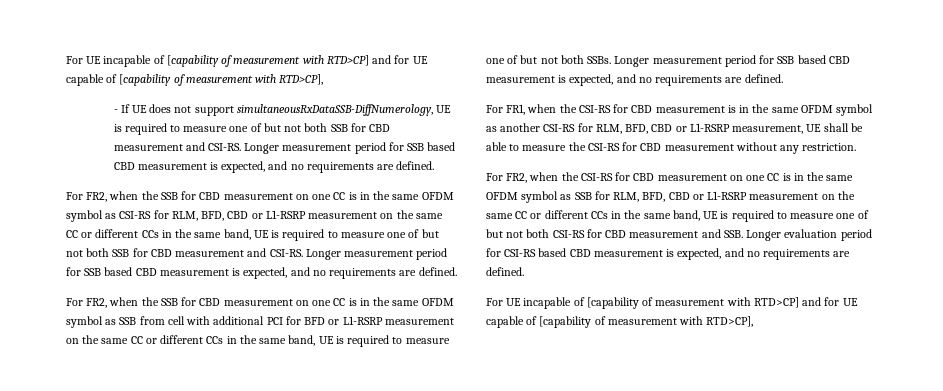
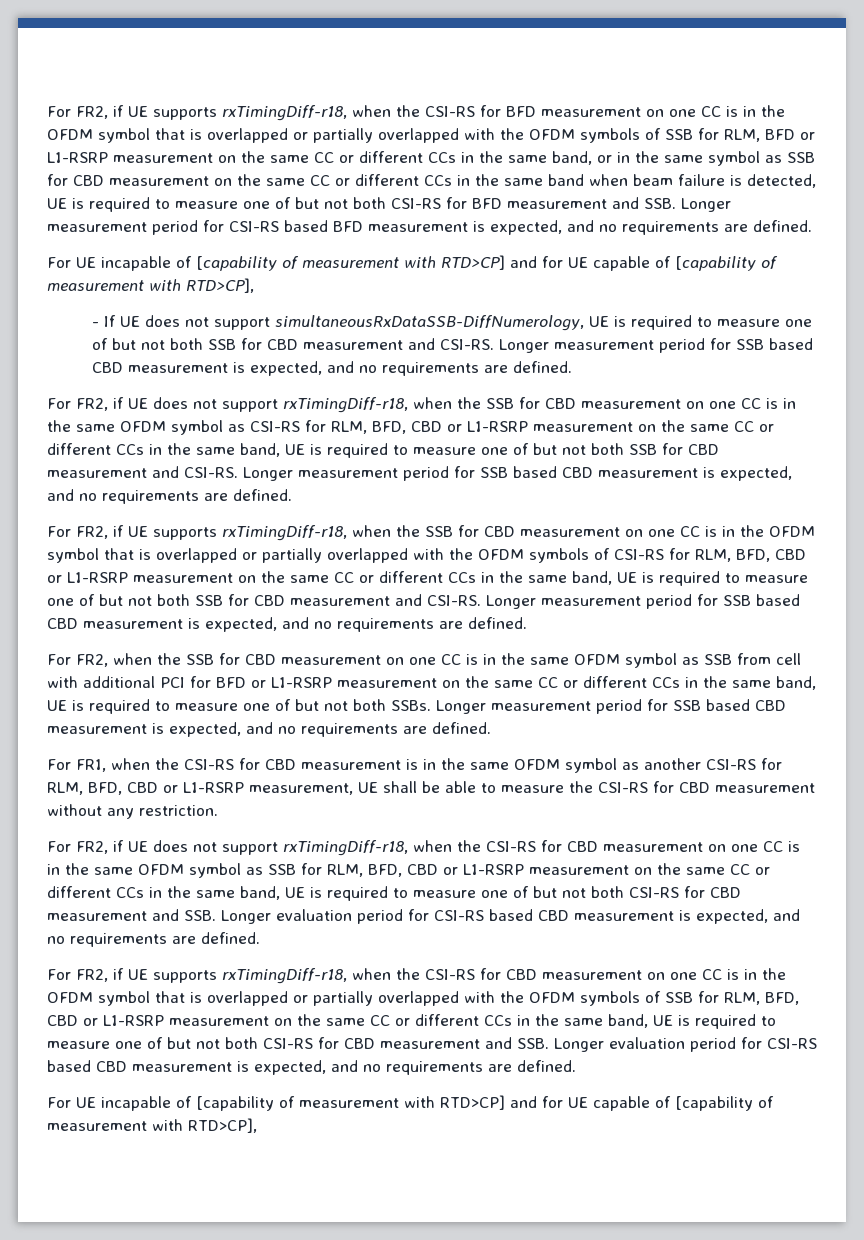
[66,56,83,64] For -> [47,105,785,121] [47,128,815,143] [47,151,815,166] [47,174,816,188] [47,197,731,212] [47,220,812,235] [47,257,71,268] For FR2, if UE supports rxTimingDiff-r18, when the CSI-RS for BFD measurement on one CC is in the OFDM symbol that is overlapped or partially overlapped with the OFDM symbols of SSB for RLM, BFD or L1-RSRP measurement on the same CC or different CCs in the same band, or in the same symbol as SSB for CBD measurement on the same CC or different CCs in the same band when beam failure is detected, UE is required to measure one of but not both CSI-RS for BFD measurement and SSB. Longer measurement period for CSI-RS based BFD measurement is expected, and no requirements are defined. // For
(108, 197) none -> [113,397,408,413] if UE does not support rxTimingDiff-r18,
(457, 271) none -> [47,525,815,541] [47,548,806,563] [47,571,808,586] [47,594,800,609] [47,617,527,632] // For FR2, if UE supports rxTimingDiff-r18, when the SSB for CBD measurement on one CC is in the OFDM symbol that is overlapped or partially overlapped with the OFDM symbols of CSI-RS for RLM, BFD, CBD or L1-RSRP measurement on the same CC or different CCs in the same band, UE is required to measure one of but not both SSB for CBD measurement and CSI-RS. Longer measurement period for SSB based CBD measurement is expected, and no requirements are defined.
(528, 178) none -> [113,840,408,856] if UE does not support rxTimingDiff-r18,
(524, 271) none -> [47,968,786,984] [47,991,799,1006] [47,1014,776,1029] [47,1037,817,1052] [47,1060,576,1075] // For FR2, if UE supports rxTimingDiff-r18, when the CSI-RS for CBD measurement on one CC is in the OFDM symbol that is overlapped or partially overlapped with the OFDM symbols of SSB for RLM, BFD, CBD or L1-RSRP measurement on the same CC or different CCs in the same band, UE is required to measure one of but not both CSI-RS for CBD measurement and SSB. Longer evaluation period for CSI-RS based CBD measurement is expected, and no requirements are defined.

